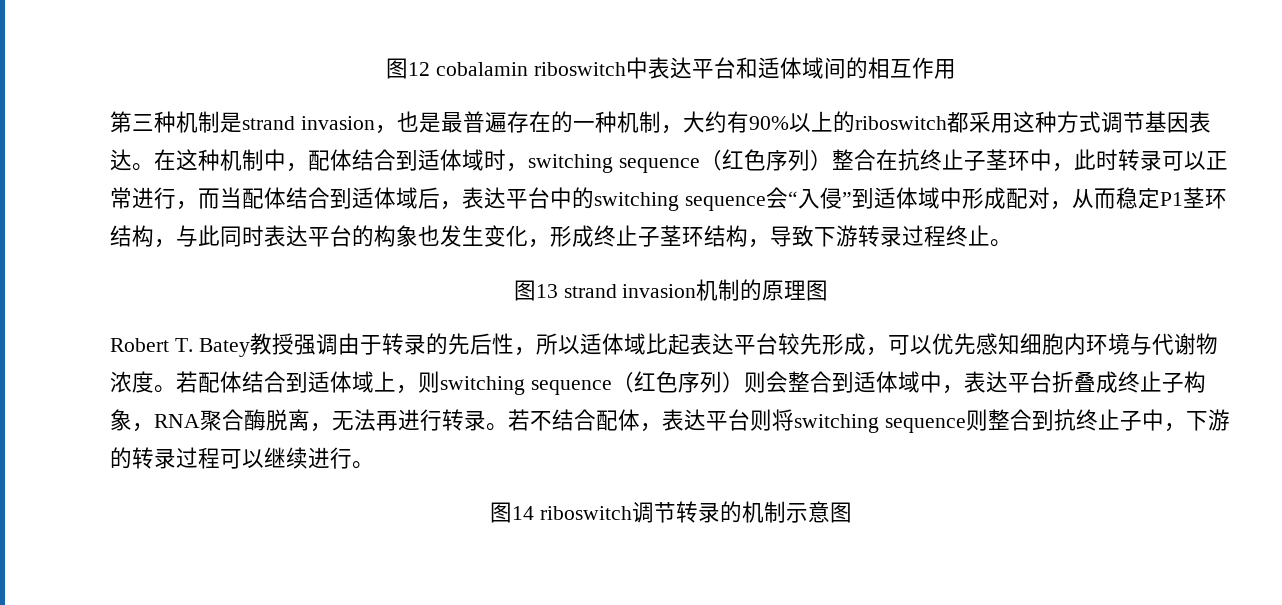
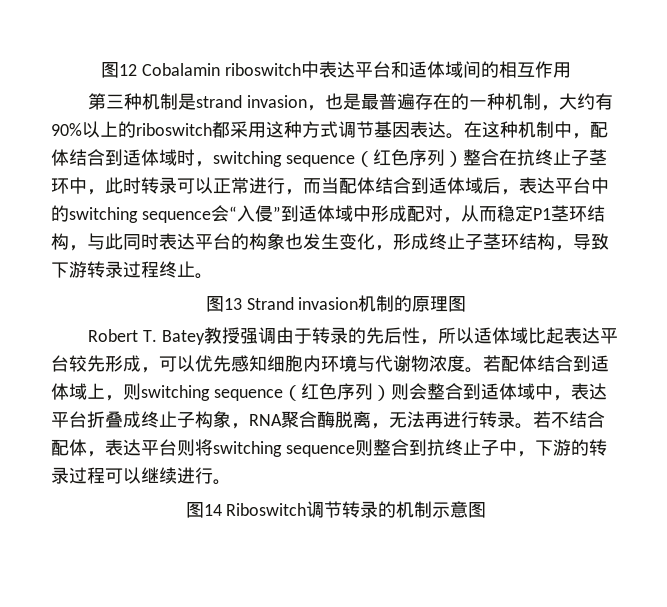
[436,62,528,76] cobalamin -> [142,63,220,76] Cobalamin
[563,284,617,298] strand -> [246,297,294,310] Strand
[539,506,632,520] riboswitch -> [226,503,307,516] Riboswitch

